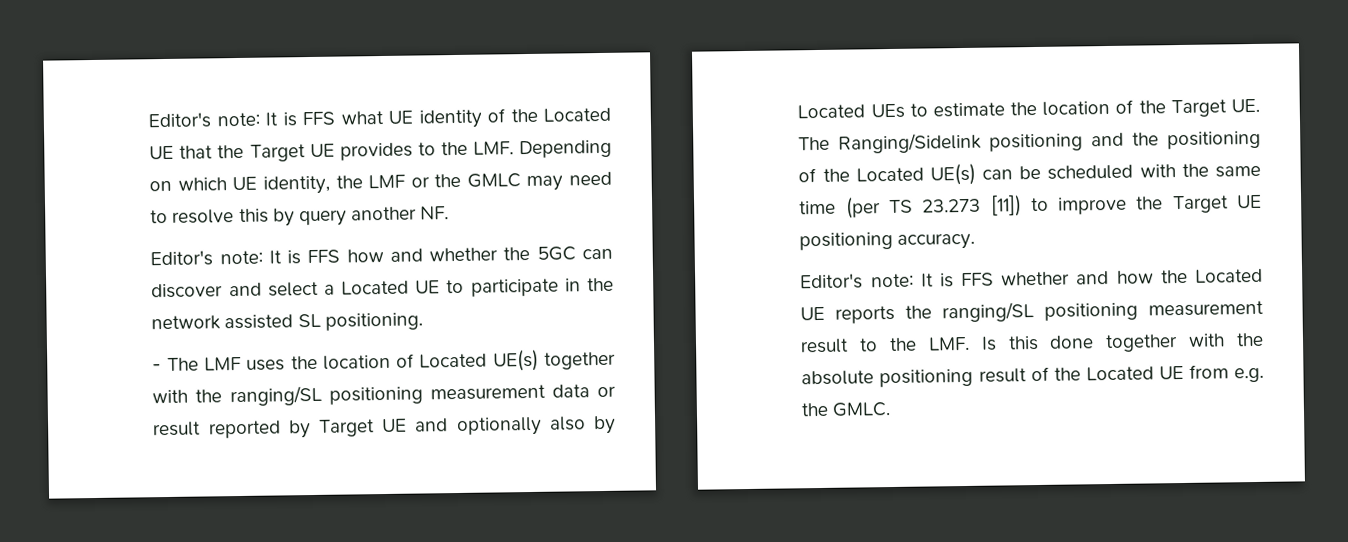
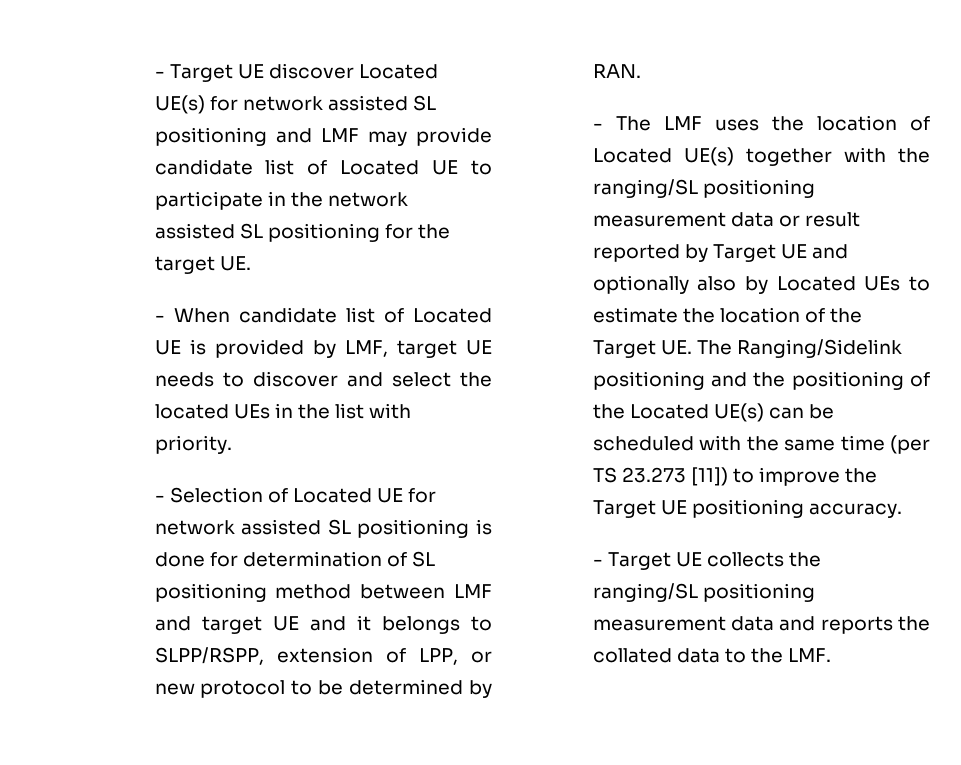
[148,107,611,129] [149,139,613,162] [149,171,612,195] [150,206,450,227] [150,246,613,267] [151,281,335,299] Editor's note: It is FFS what UE identity of the Located UE that the Target UE provides to the LMF. Depending on which UE identity, the LMF or the GMLC may need to resolve this by query another NF. // Editor's note: It is FFS how and whether the 5GC can discover and select a -> [154,63,439,82] [154,95,437,114] [154,127,493,146] [154,159,328,175] - Target UE discover Located UE(s) for network assisted SL positioning and LMF may provide candidate list of
[324,312,423,331] positioning. -> [267,223,451,242] [154,256,251,274] [154,307,493,323] [154,339,492,358] [154,371,493,387] [154,403,412,419] [154,435,232,454] [154,487,437,503] [154,519,493,538] [154,551,436,567] [154,583,492,602] [154,615,492,634] [154,647,493,665] [154,679,493,698] [592,64,641,78] positioning for the target UE. // - When candidate list of Located UE is provided by LMF, target UE needs to discover and select the located UEs in the list with priority. // - Selection of Located UE for network assisted SL positioning is done for determination of SL positioning method between LMF and target UE and it belongs to SLPP/RSPP, extension of LPP, or new protocol to be determined by RAN.
[800,268,1263,290] [800,300,1264,324] [800,332,1264,354] [801,364,1264,388] [801,402,892,417] Editor's note: It is FFS whether and how the Located UE reports the ranging/SL positioning measurement result to the LMF. Is this done together with the absolute positioning result of the Located UE from e.g. the GMLC. -> [592,552,822,570] [592,583,815,602] [592,616,931,634] [592,648,832,663] - Target UE collects the ranging/SL positioning measurement data and reports the collated data to the LMF.

